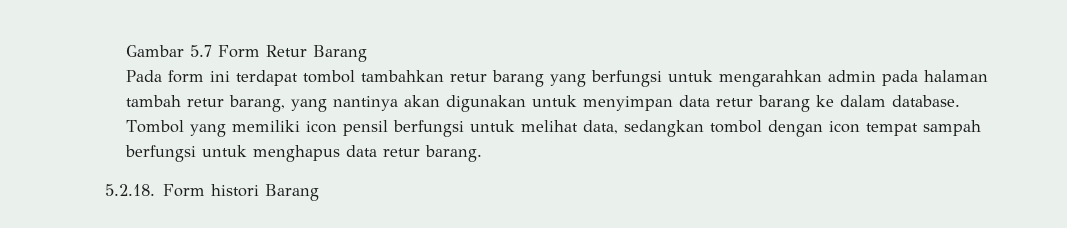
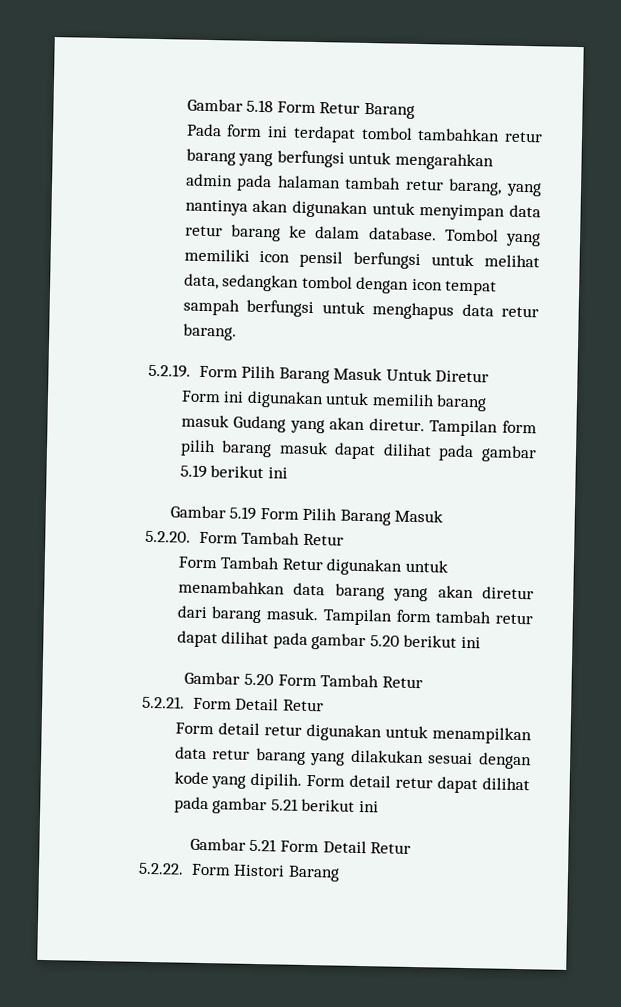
[125,45,212,57] Gambar 5.7 -> [186,98,274,113] Gambar 5.18
[104,184,260,197] 5.2.18. Form histori -> [148,363,490,384] [180,390,488,412] [180,414,537,437] [179,439,537,463] [179,464,288,479] [169,505,444,526] [145,530,344,546] [177,556,448,576] [177,580,534,602] [176,605,533,626] [176,630,482,651] [184,671,423,689] [142,695,324,712] [174,722,532,745] [174,746,532,770] [173,771,530,794] [173,796,379,815] [189,837,412,854] [138,862,286,877] 5.2.19. Form Pilih Barang Masuk Untuk Diretur // Form ini digunakan untuk memilih barang masuk Gudang yang akan diretur. Tampilan form pilih barang masuk dapat dilihat pada gambar 5.19 berikut ini // Gambar 5.19 Form Pilih Barang Masuk // 5.2.20. Form Tambah Retur // Form Tambah Retur digunakan untuk menambahkan data barang yang akan diretur dari barang masuk. Tampilan form tambah retur dapat dilihat pada gambar 5.20 berikut ini // Gambar 5.20 Form Tambah Retur // 5.2.21. Form Detail Retur // Form detail retur digunakan untuk menampilkan data retur barang yang dilakukan sesuai dengan kode yang dipilih. Form detail retur dapat dilihat pada gambar 5.21 berikut ini // Gambar 5.21 Form Detail Retur // 5.2.22. Form Histori

